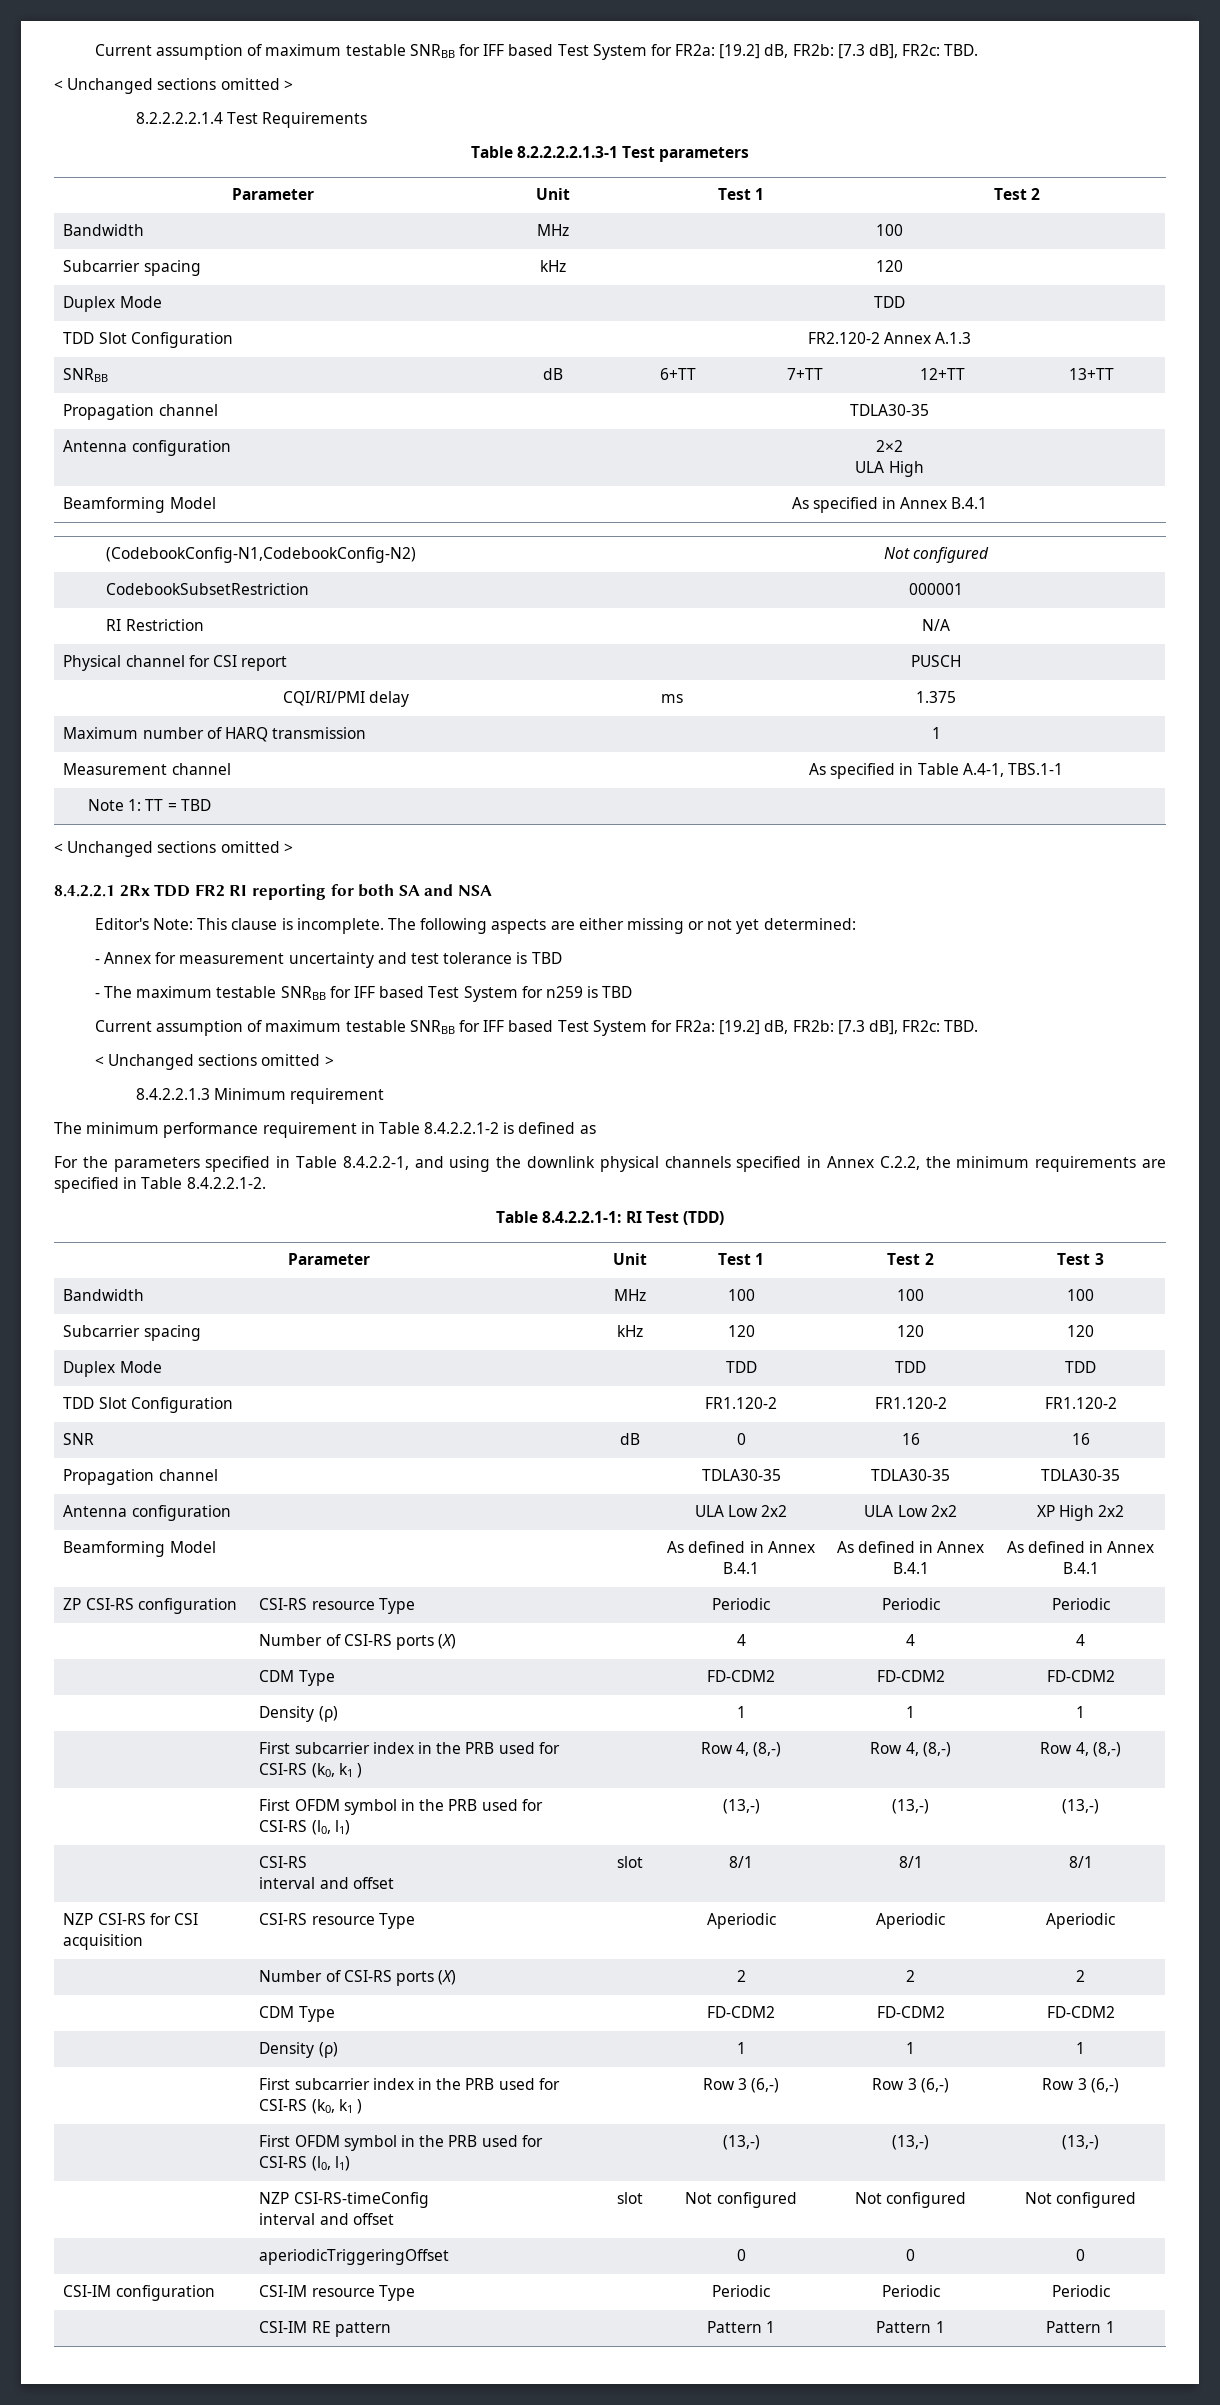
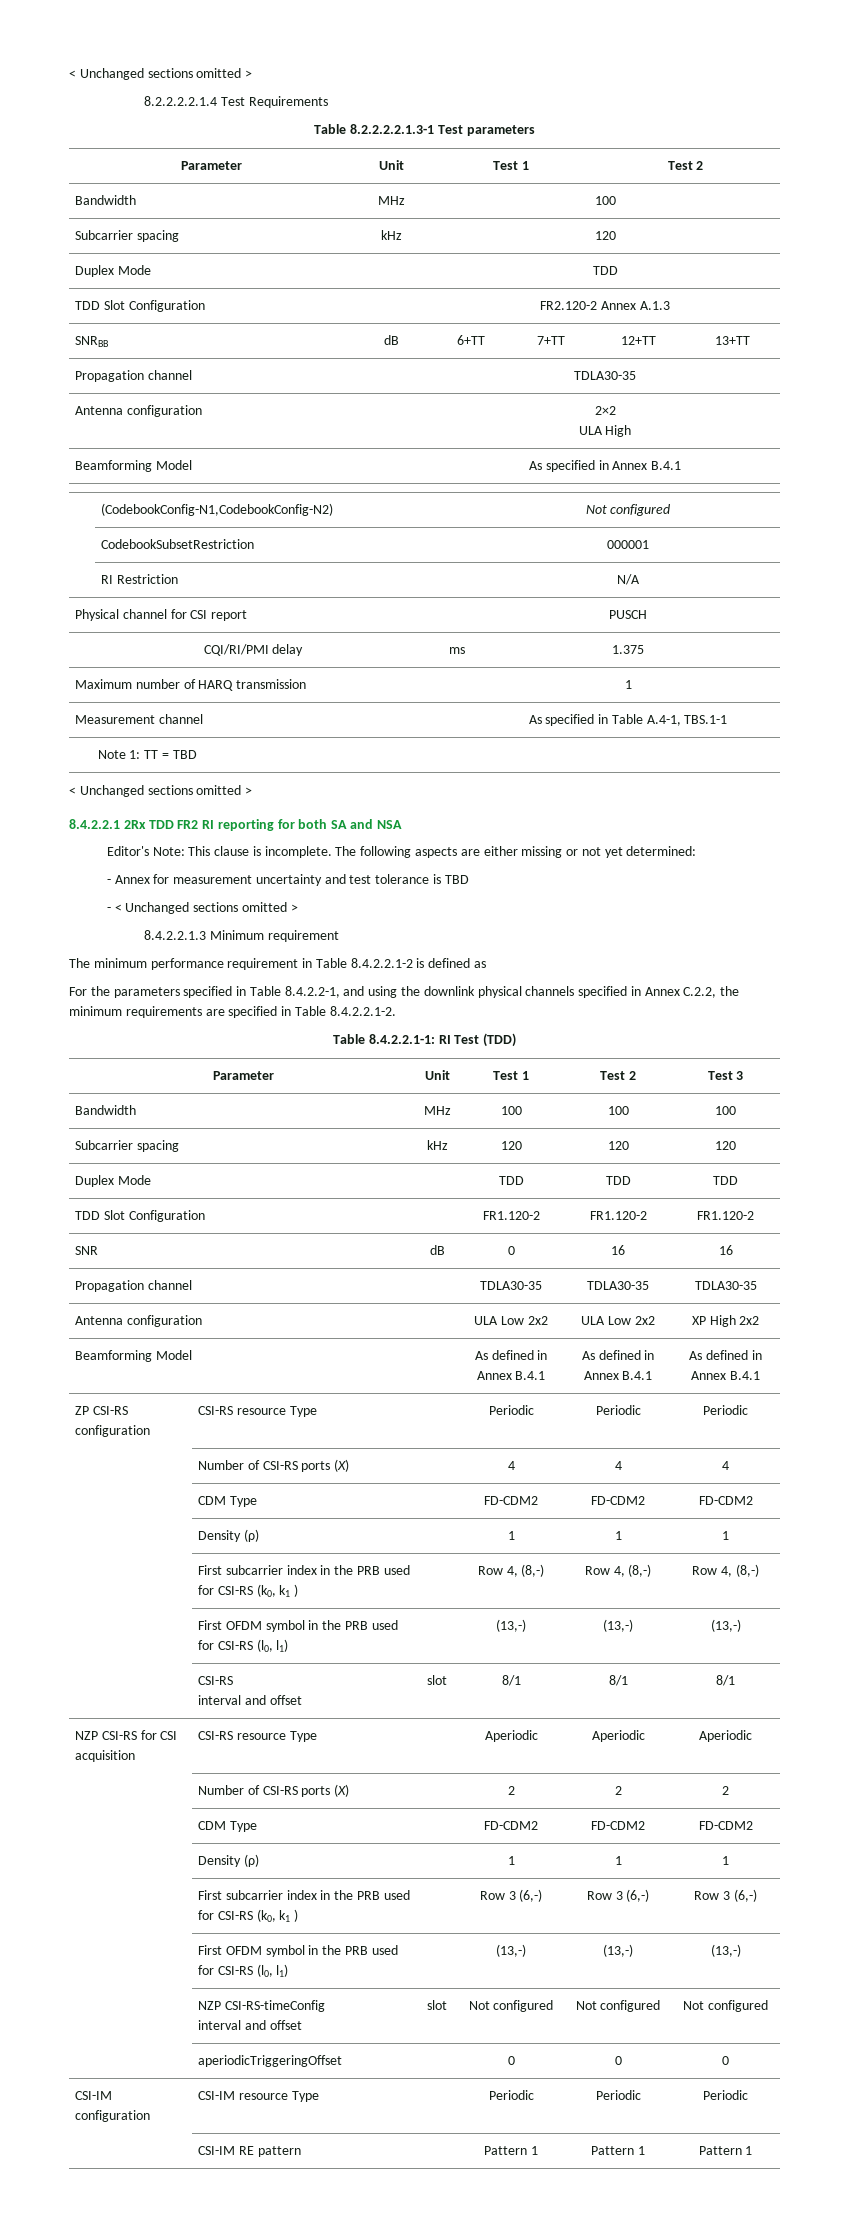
[94,44,979,60] Current assumption of maximum testable SNRBB for IFF based Test System for FR2a: [19.2] dB, FR2b: [7.3 dB], FR2c: TBD. // -> (69, 74) none
[104,986,633,1002] [94,1020,979,1036] The maximum testable SNRBB for IFF based Test System for n259 is TBD // Current assumption of maximum testable SNRBB for IFF based Test System for FR2a: [19.2] dB, FR2b: [7.3 dB], FR2c: TBD. // -> (111, 909) none

